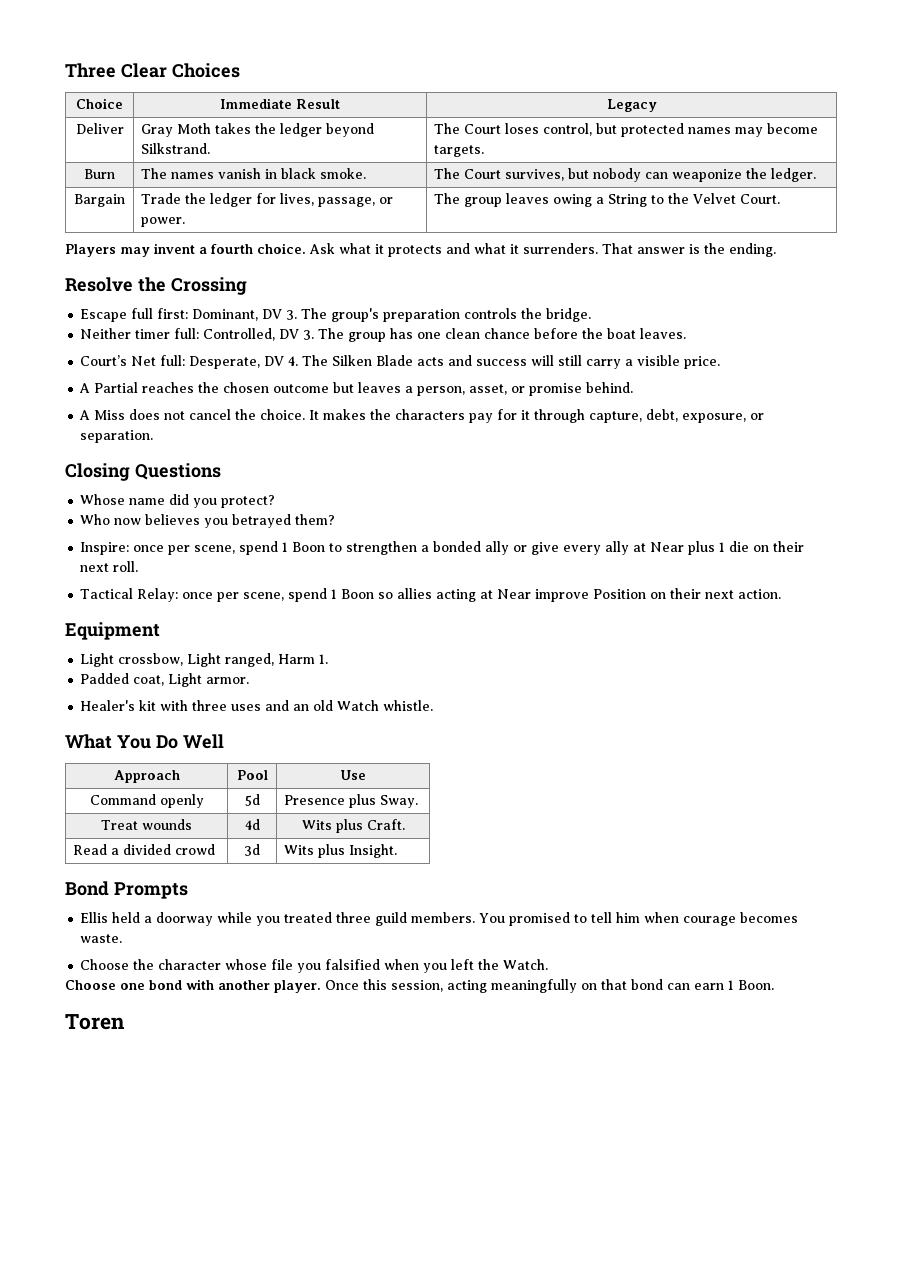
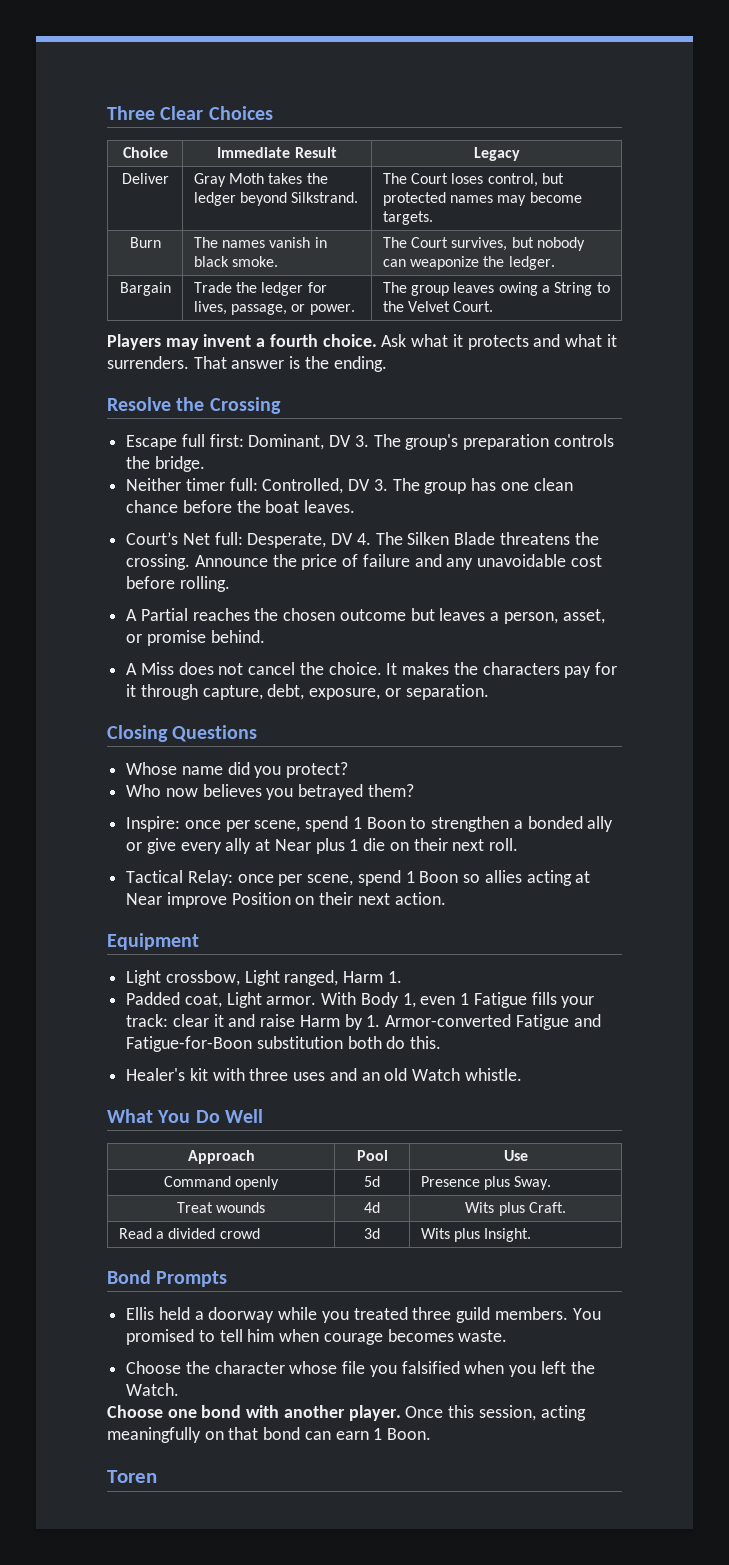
[417,355,721,369] acts and success will still carry a visible price. -> [499,532,599,545] [126,554,602,570] [126,576,230,592] threatens the crossing. Announce the price of failure and any unavoidable cost before rolling.
(250, 680) none -> [321,992,595,1008] [126,1014,601,1030] [126,1036,442,1052] With Body 1, even 1 Fatigue fills your track: clear it and raise Harm by 1. Armor-converted Fatigue and Fatigue-for-Boon substitution both do this.

